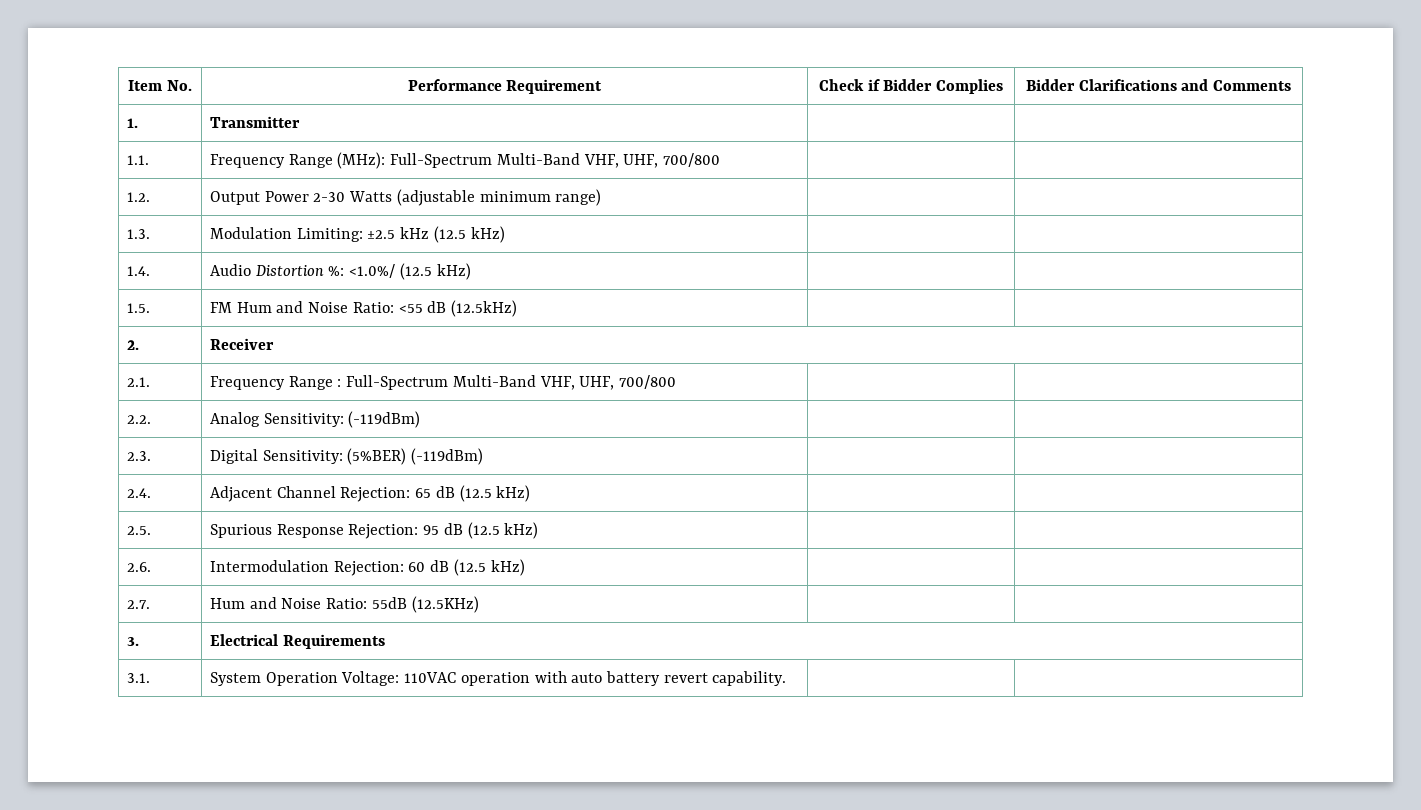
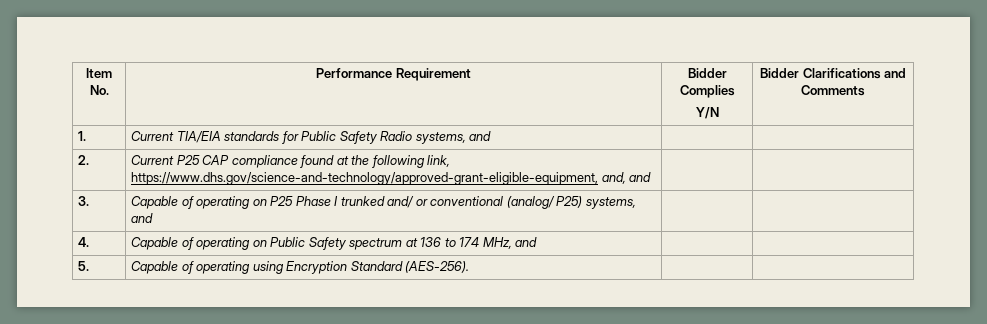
[818,79,880,91] Check if -> (471, 74) none
(1004, 86) none -> [695,107,719,119] // Y/N
[209,116,300,128] [126,155,149,165] [209,152,721,169] [126,192,150,202] [209,189,602,206] [126,229,150,239] [209,226,505,243] [126,266,150,276] [209,263,471,280] [126,303,150,313] [209,300,518,317] [126,340,139,350] [209,338,274,350] [126,377,150,387] [209,375,677,390] [126,415,151,424] [209,411,421,428] [126,451,151,461] [209,448,484,465] [126,488,151,498] [209,485,531,502] [126,526,151,535] [209,522,539,539] [126,562,151,572] [209,559,525,576] [126,600,150,609] [209,596,479,613] [126,637,139,646] [209,634,385,649] [126,673,150,683] [209,671,787,686] Transmitter | | // 1.1. | Frequency Range (MHz): Full-Spectrum Multi-Band VHF, UHF, 700/800 | | // 1.2. | Output Power 2-30 Watts (adjustable minimum range) | | // 1.3. | Modulation Limiting: ±2.5 kHz (12.5 kHz) | | // 1.4. | Audio Distortion %: <1.0%/ (12.5 kHz) | | // 1.5. | FM Hum and Noise Ratio: <55 dB (12.5kHz) | | // 2. | Receiver // 2.1. | Frequency Range : Full-Spectrum Multi-Band VHF, UHF, 700/800 | | // 2.2. | Analog Sensitivity: (-119dBm) | | // 2.3. | Digital Sensitivity: (5%BER) (-119dBm) | | // 2.4. | Adjacent Channel Rejection: 65 dB (12.5 kHz) | | // 2.5. | Spurious Response Rejection: 95 dB (12.5 kHz) | | // 2.6. | Intermodulation Rejection: 60 dB (12.5 kHz) | | // 2.7. | Hum and Noise Ratio: 55dB (12.5KHz) | | // 3. | Electrical Requirements // 3.1. | System Operation Voltage: 110VAC operation with auto battery revert capability. -> [131,131,492,144] [78,155,90,165] [131,155,451,168] [131,172,652,185] [78,196,90,206] [131,196,636,209] [131,213,154,223] [78,237,90,247] [131,237,538,250] [78,261,90,271] [131,261,470,274] Current TIA/EIA standards for Public Safety Radio systems, and | | // 2. | Current P25 CAP compliance found at the following link, https://www.dhs.gov/science-and-technology/approved-grant-eligible-equipment, and, and | | // 3. | Capable of operating on P25 Phase I trunked and/ or conventional (analog/ P25) systems, and | | // 4. | Capable of operating on Public Safety spectrum at 136 to 174 MHz, and | | // 5. | Capable of operating using Encryption Standard (AES-256).

